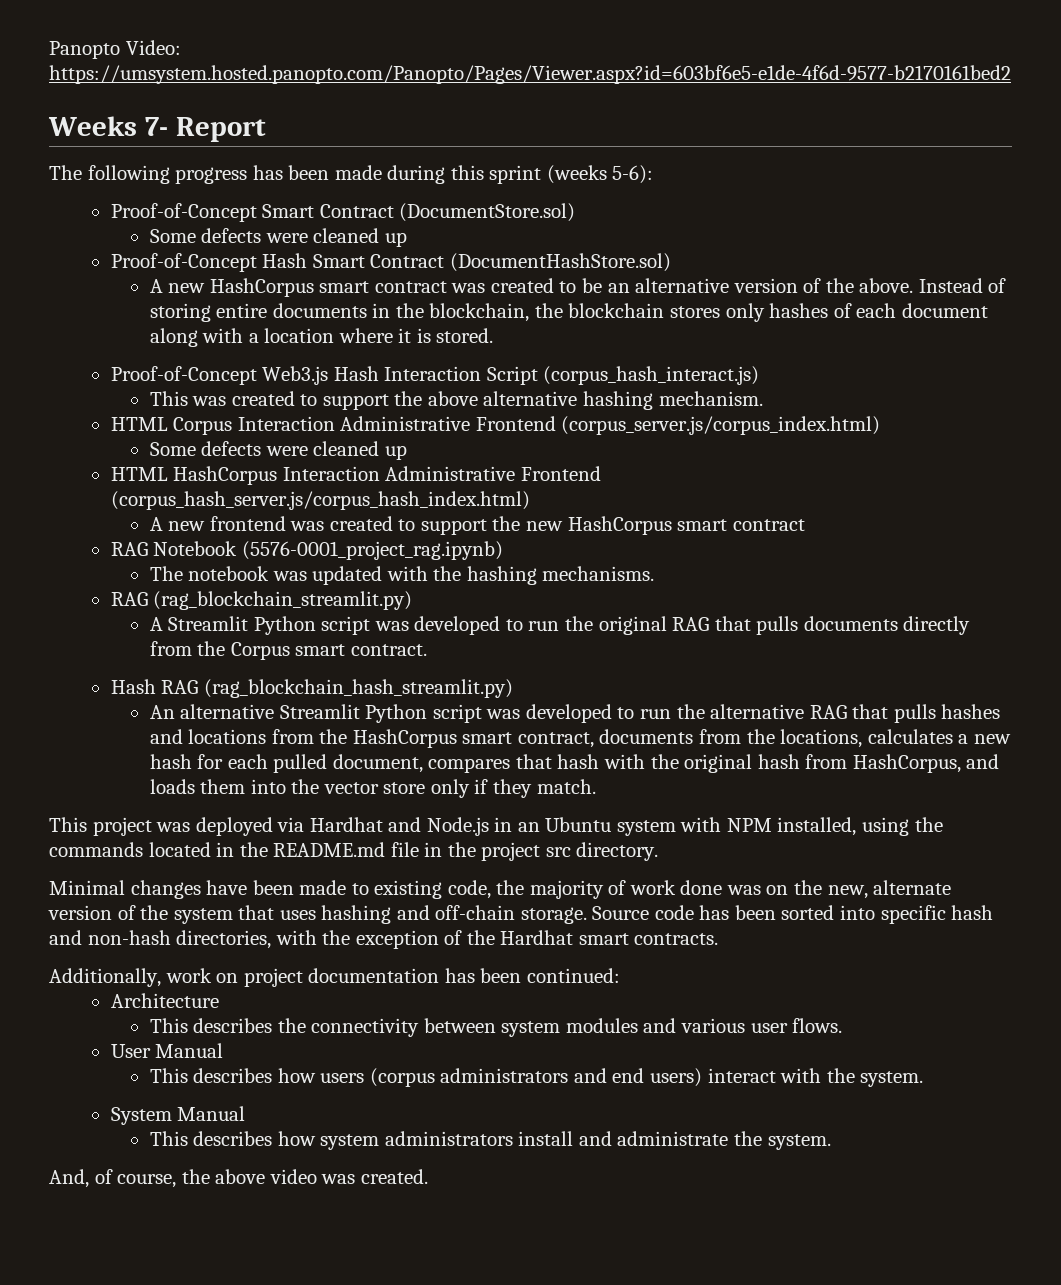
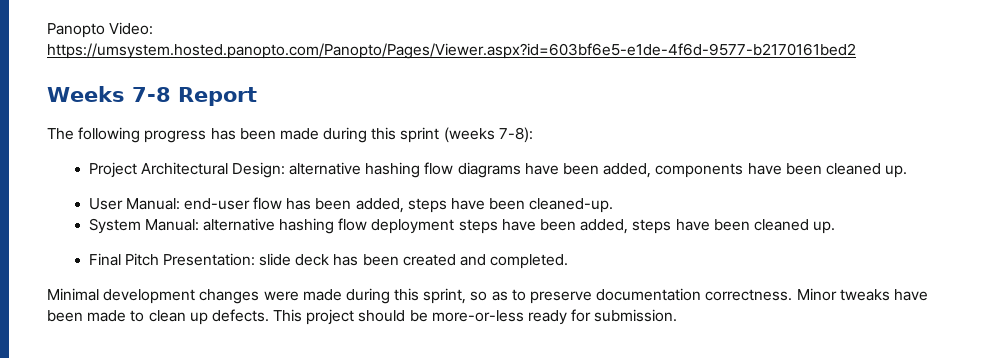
[144,117,168,136] 7- -> [131,87,171,102] 7-8
[612,165,654,184] [110,203,576,222] [149,228,407,247] [110,253,671,272] [149,278,1007,297] [149,303,988,322] [149,328,494,347] [110,366,760,385] [149,391,763,410] [110,416,881,435] [149,441,407,460] [110,466,601,485] [110,491,530,510] [149,516,805,535] [110,541,503,560] [149,566,655,585] [110,591,413,610] [149,616,971,635] [149,641,427,660] [110,679,513,698] [149,704,1001,723] [149,729,1011,748] [149,754,1000,773] [149,779,596,798] [49,817,943,836] [49,842,659,861] [49,880,952,899] [48,905,994,924] [49,930,719,949] [49,968,620,987] [110,993,219,1008] [149,1018,843,1037] [110,1043,224,1058] [149,1068,924,1087] [110,1106,246,1125] [149,1131,831,1150] [49,1169,428,1188] 5-6): // Proof-of-Concept Smart Contract (DocumentStore.sol) // Some defects were cleaned up // Proof-of-Concept Hash Smart Contract (DocumentHashStore.sol) // A new HashCorpus smart contract was created to be an alternative version of the above. Instead of storing entire documents in the blockchain, the blockchain stores only hashes of each document along with a location where it is stored. // Proof-of-Concept Web3.js Hash Interaction Script (corpus_hash_interact.js) // This was created to support the above alternative hashing mechanism. // HTML Corpus Interaction Administrative Frontend (corpus_server.js/corpus_index.html) // Some defects were cleaned up // HTML HashCorpus Interaction Administrative Frontend (corpus_hash_server.js/corpus_hash_index.html) // A new frontend was created to support the new HashCorpus smart contract // RAG Notebook (5576-0001_project_rag.ipynb) // The notebook was updated with the hashing mechanisms. // RAG (rag_blockchain_streamlit.py) // A Streamlit Python script was developed to run the original RAG that pulls documents directly from the Corpus smart contract. // Hash RAG (rag_blockchain_hash_streamlit.py) // An alternative Streamlit Python script was developed to run the alternative RAG that pulls hashes and locations from the HashCorpus smart contract, documents from the locations, calculates a new hash for each pulled document, compares that hash with the original hash from HashCorpus, and loads them into the vector store only if they match. // This project was deployed via Hardhat and Node.js in an Ubuntu system with NPM installed, using the commands located in the README.md file in the project src directory. // Minimal changes have been made to existing code, the majority of work done was on the new, alternate version of the system that uses hashing and off-chain storage. Source code has been sorted into specific hash and non-hash directories, with the exception of the Hardhat smart contracts. // Additionally, work on project documentation has been continued: // Architecture // This describes the connectivity between system modules and various user flows. // User Manual // This describes how users (corpus administrators and end users) interact with the system. // System Manual // This describes how system administrators install and administrate the system. // And, of course, the above video was created. -> [498,127,533,143] [88,162,908,178] [88,197,614,213] [88,218,836,234] [88,253,569,269] [47,288,928,304] [47,309,678,325] 7-8): // Project Architectural Design: alternative hashing flow diagrams have been added, components have been cleaned up. // User Manual: end-user flow has been added, steps have been cleaned-up. // System Manual: alternative hashing flow deployment steps have been added, steps have been cleaned up. // Final Pitch Presentation: slide deck has been created and completed. // Minimal development changes were made during this sprint, so as to preserve documentation correctness. Minor tweaks have been made to clean up defects. This project should be more-or-less ready for submission.

